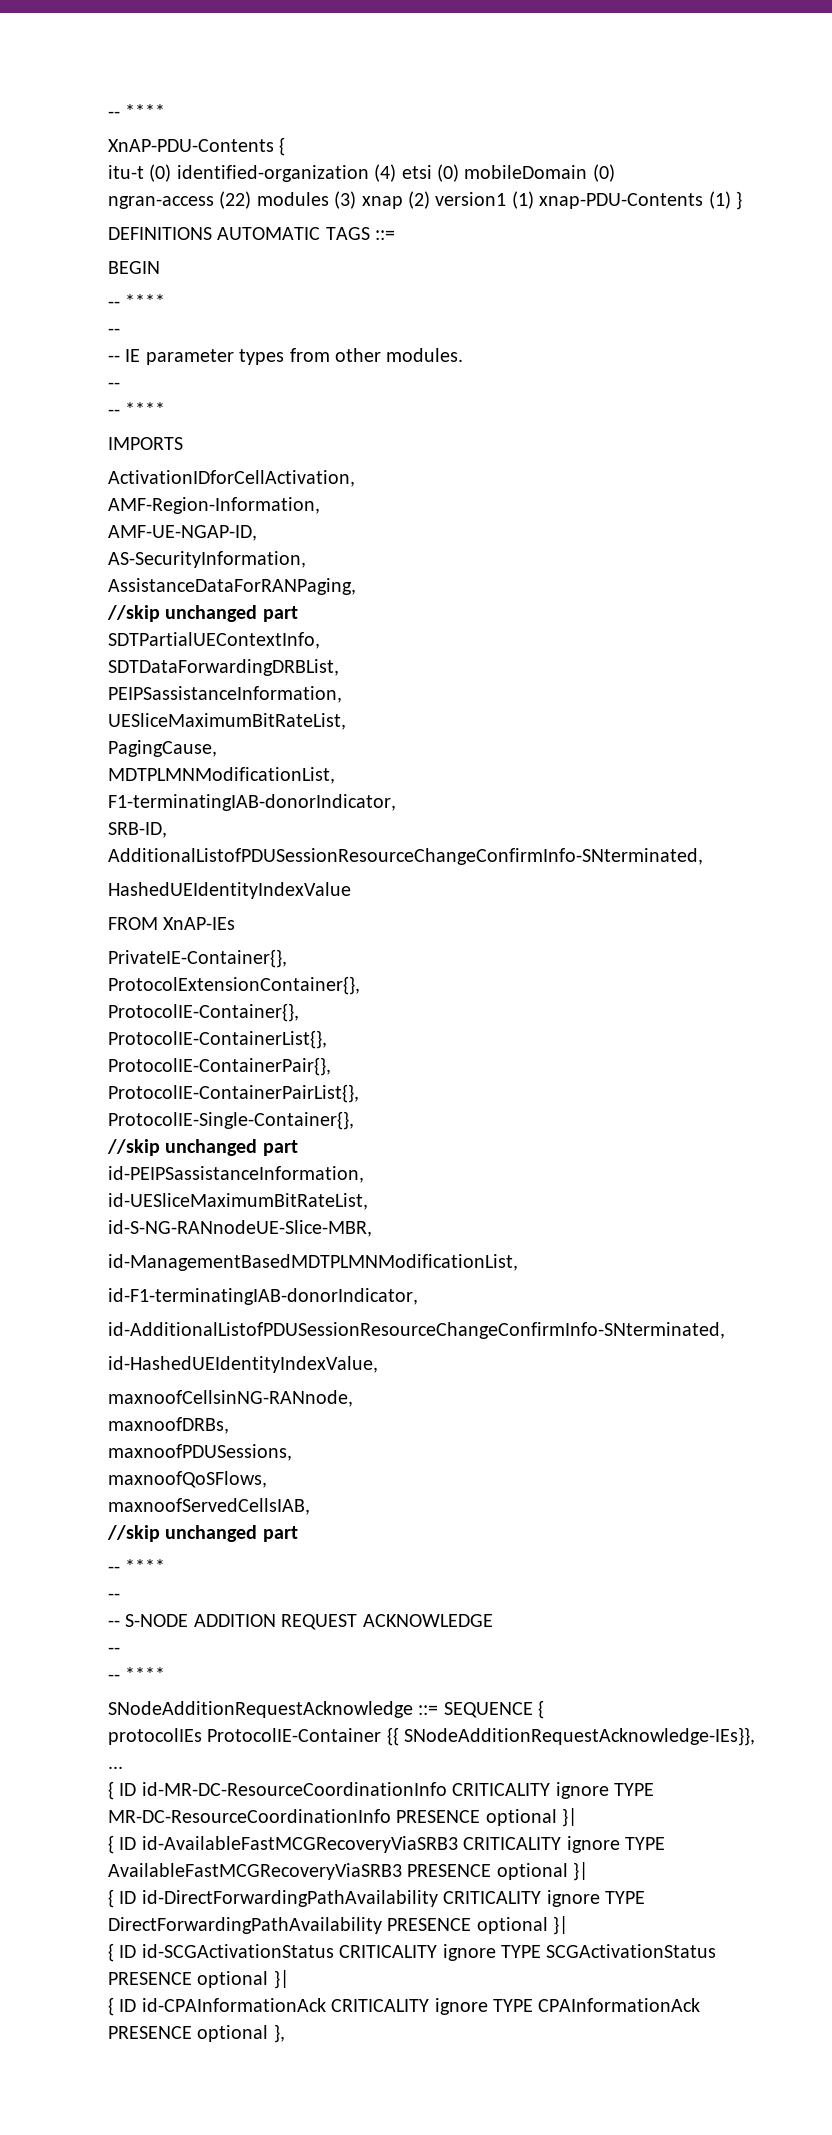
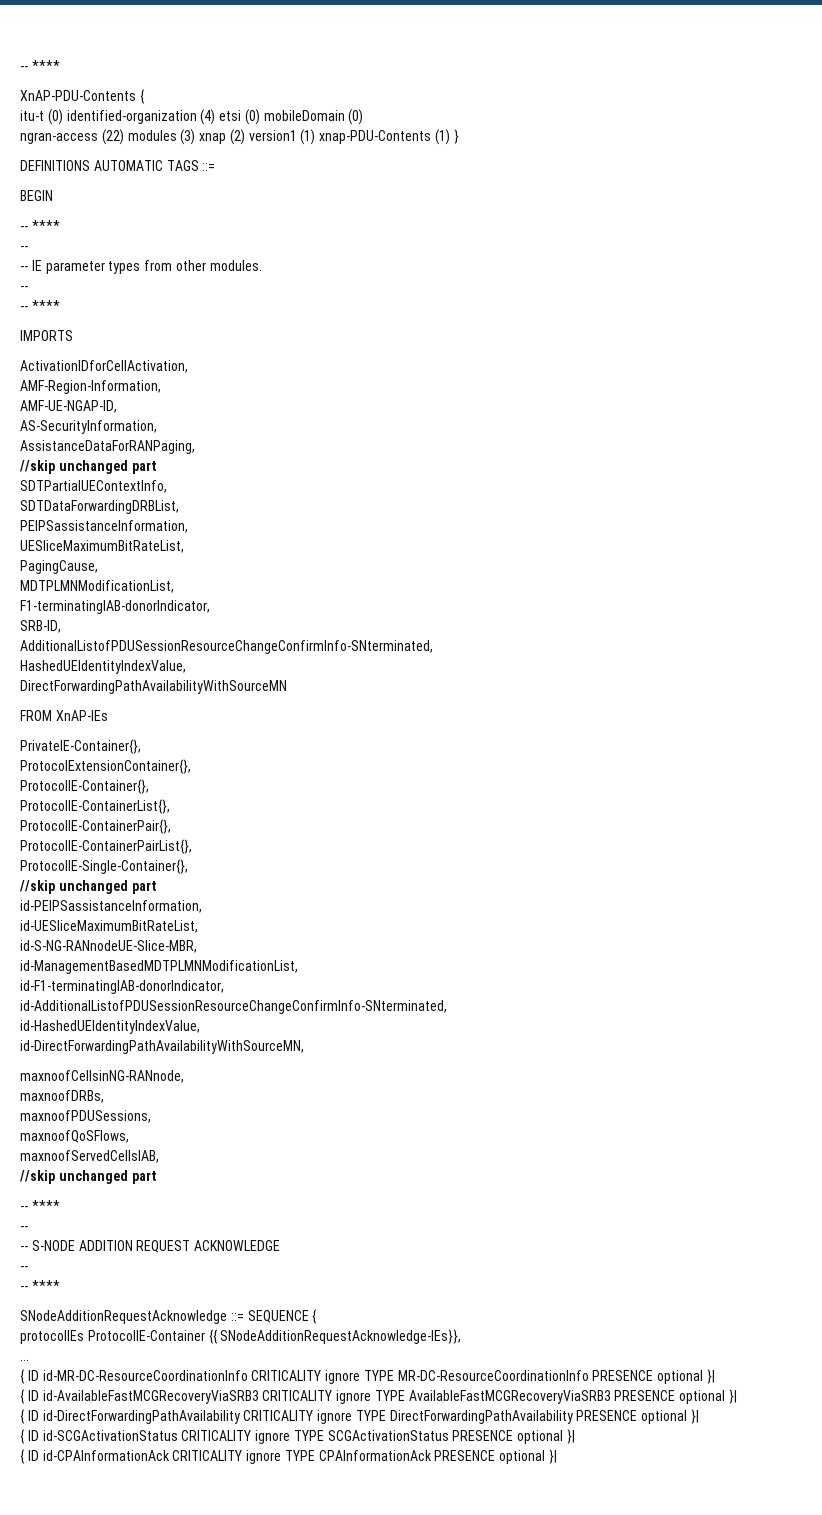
[108,882,351,899] HashedUEIdentityIndexValue -> [20,660,186,674] [20,680,287,694] HashedUEIdentityIndexValue, // DirectForwardingPathAvailabilityWithSourceMN
(378, 1364) none -> [20,1040,304,1054] // id-DirectForwardingPathAvailabilityWithSourceMN,
[273,2024,285,2043] }, -> [549,1449,558,1464] }|

